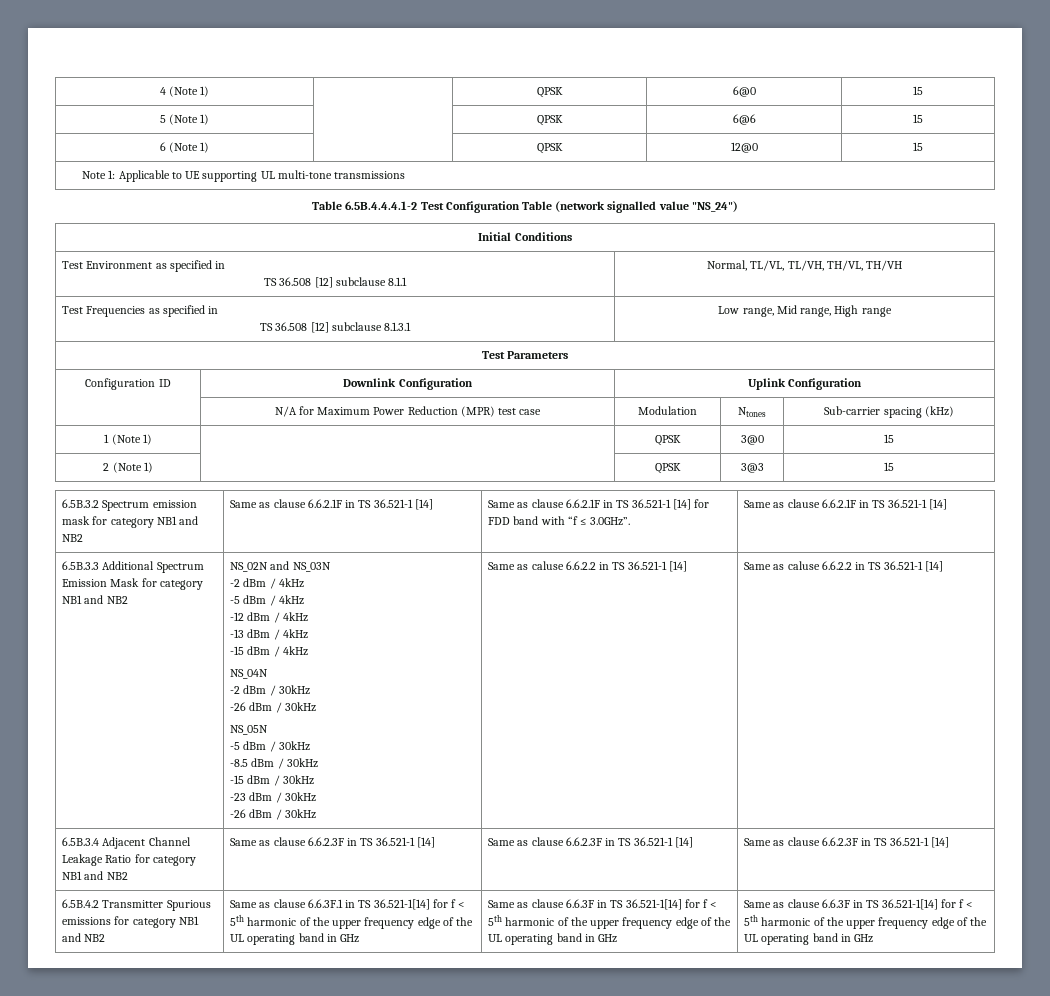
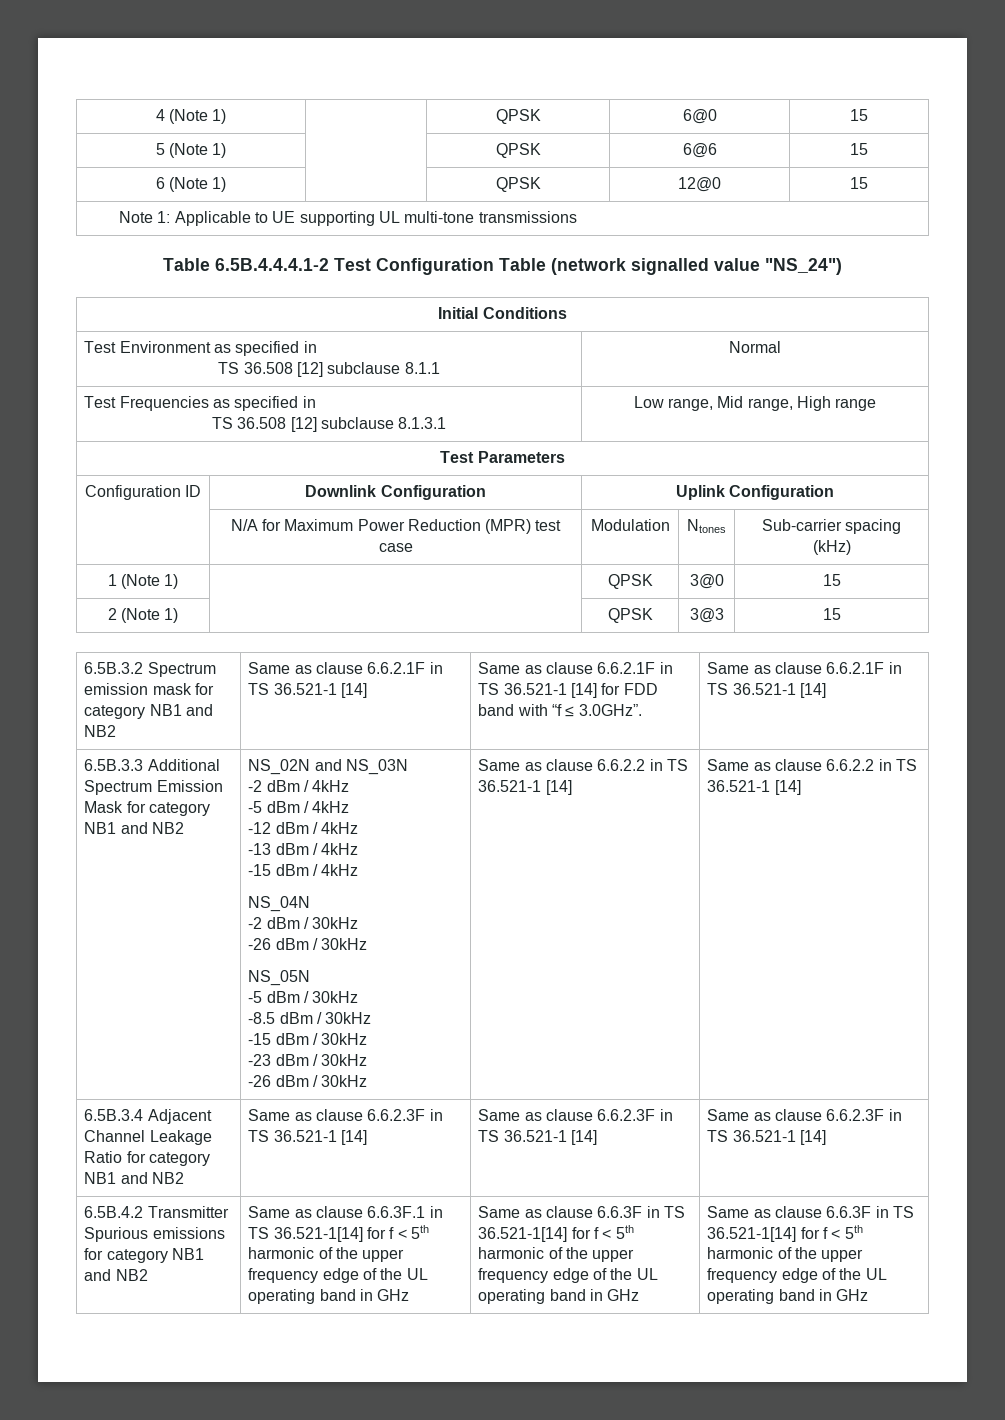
[707,260,902,271] Normal, TL/VL, TL/VH, TH/VL, TH/VH -> [729,341,781,353] Normal
[531,561,564,570] caluse -> [545,759,593,771] clause
[787,561,820,570] caluse -> [774,759,822,771] clause

